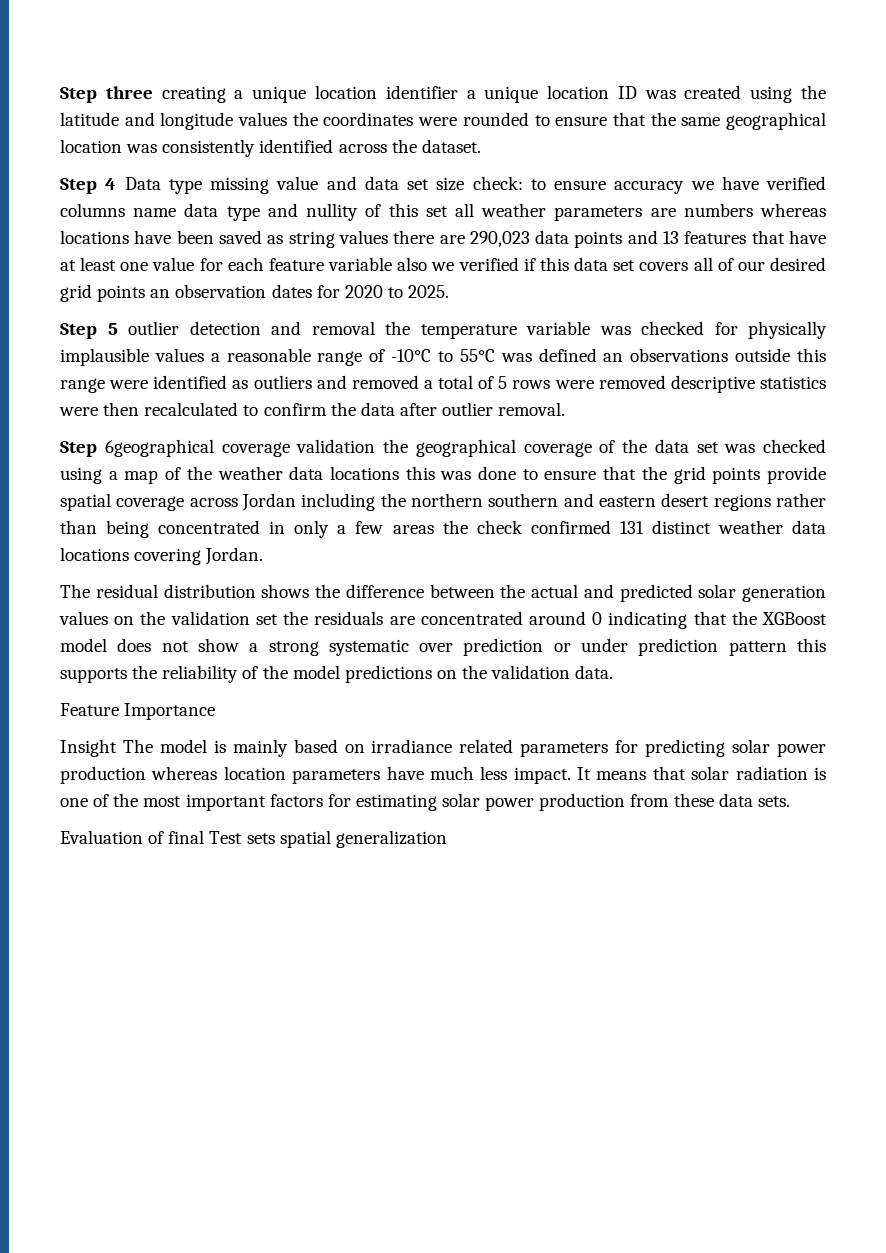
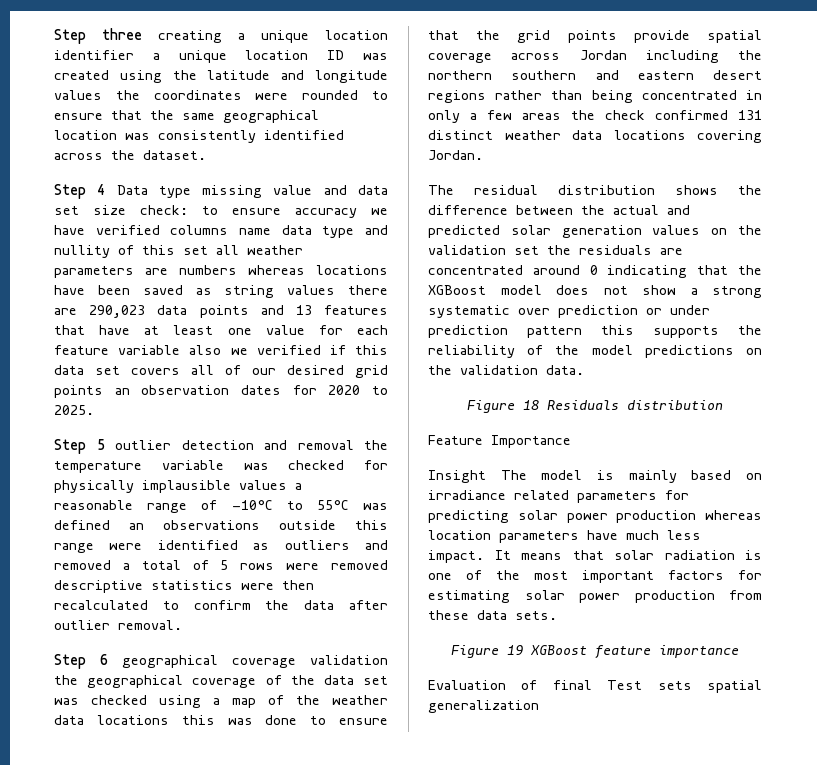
[104,439,214,457] 6geographical -> [100,654,218,668] 6 geographical
(614, 672) none -> [467,400,723,413] // Figure 18 Residuals distribution
(790, 801) none -> [451,645,739,659] // Figure 19 XGBoost feature importance

